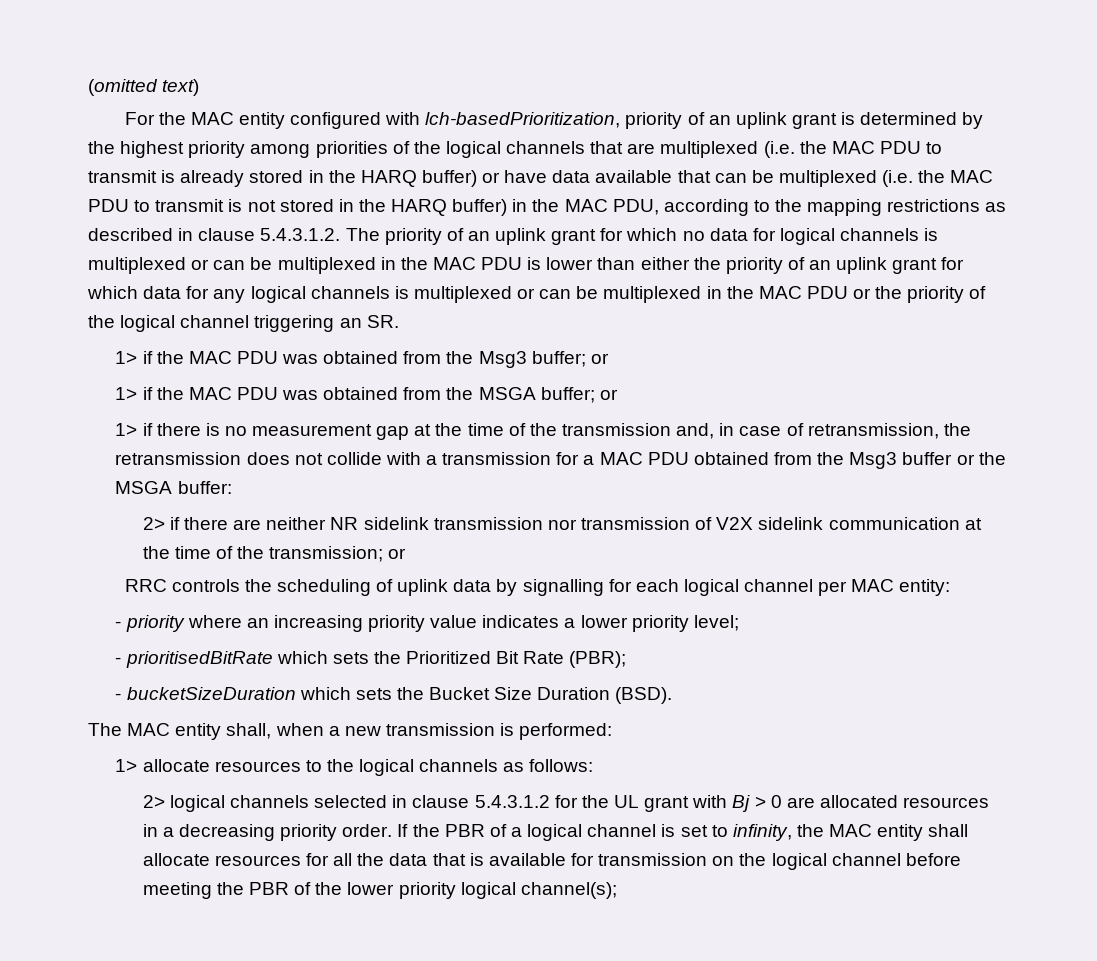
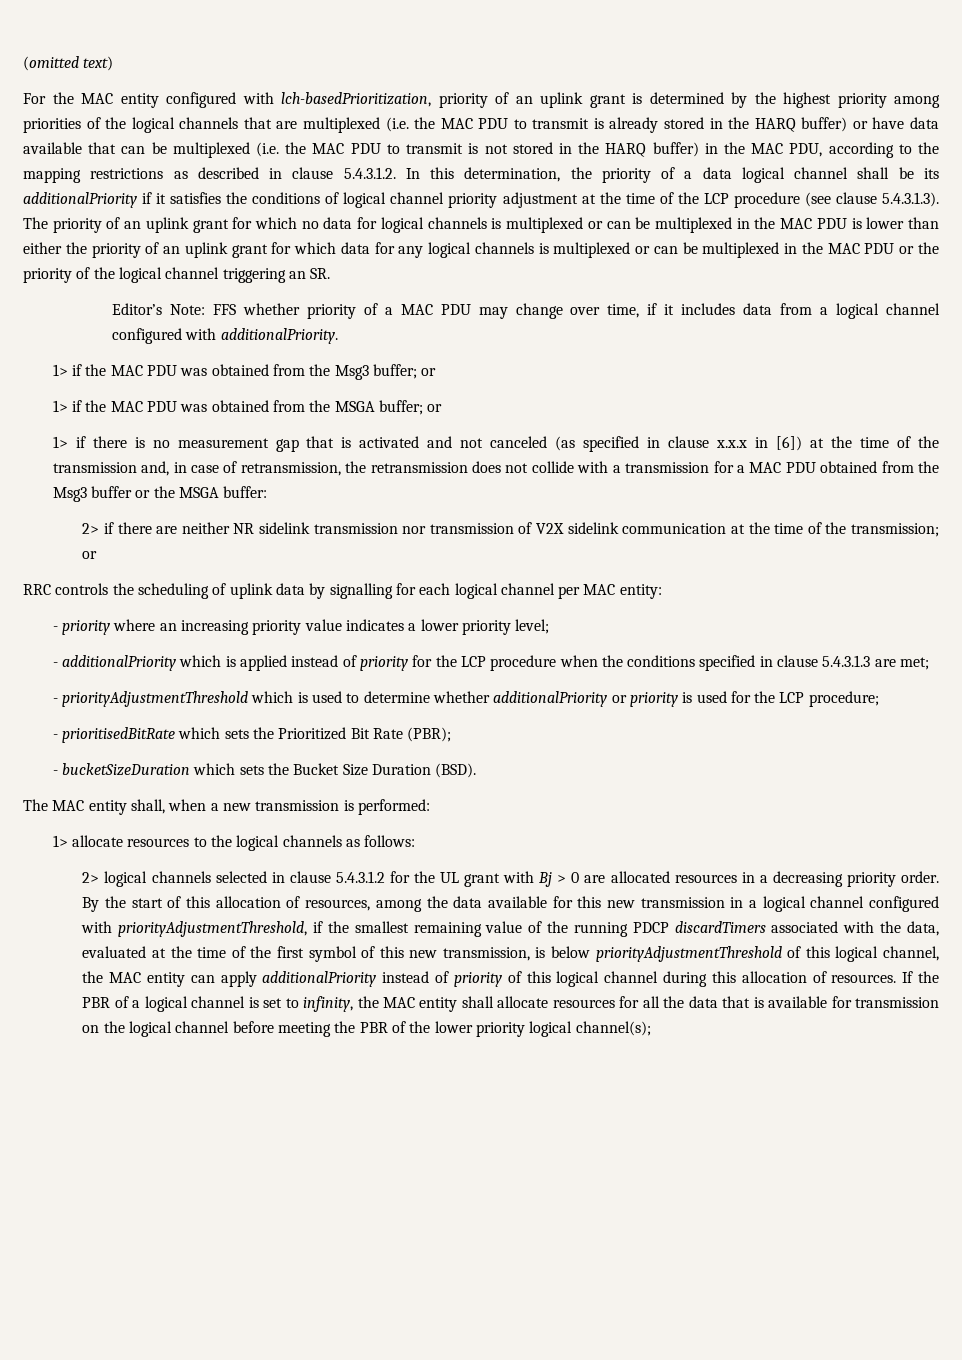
(341, 234) none -> [405,167,940,183] [23,192,939,208] In this determination, the priority of a data logical channel shall be its additionalPriority if it satisfies the conditions of logical channel priority adjustment at the time of the LCP procedure (see clause 5.4.3.1.3).
(399, 321) none -> [112,303,940,319] [112,328,338,344] // Editor’s Note: FFS whether priority of a MAC PDU may change over time, if it includes data from a logical channel configured with additionalPriority.
(410, 433) none -> [306,436,803,452] that is activated and not canceled (as specified in clause x.x.x in [6])
(739, 623) none -> [52,655,930,671] [52,691,879,707] // - additionalPriority which is applied instead of priority for the LCP procedure when the conditions specified in clause 5.4.3.1.3 are met; // - priorityAdjustmentThreshold which is used to determine whether additionalPriority or priority is used for the LCP procedure;
(393, 830) none -> [82,896,939,912] [81,921,939,937] [82,946,939,962] [82,971,897,987] By the start of this allocation of resources, among the data available for this new transmission in a logical channel configured with priorityAdjustmentThreshold, if the smallest remaining value of the running PDCP discardTimers associated with the data, evaluated at the time of the first symbol of this new transmission, is below priorityAdjustmentThreshold of this logical channel, the MAC entity can apply additionalPriority instead of priority of this logical channel during this allocation of resources.

